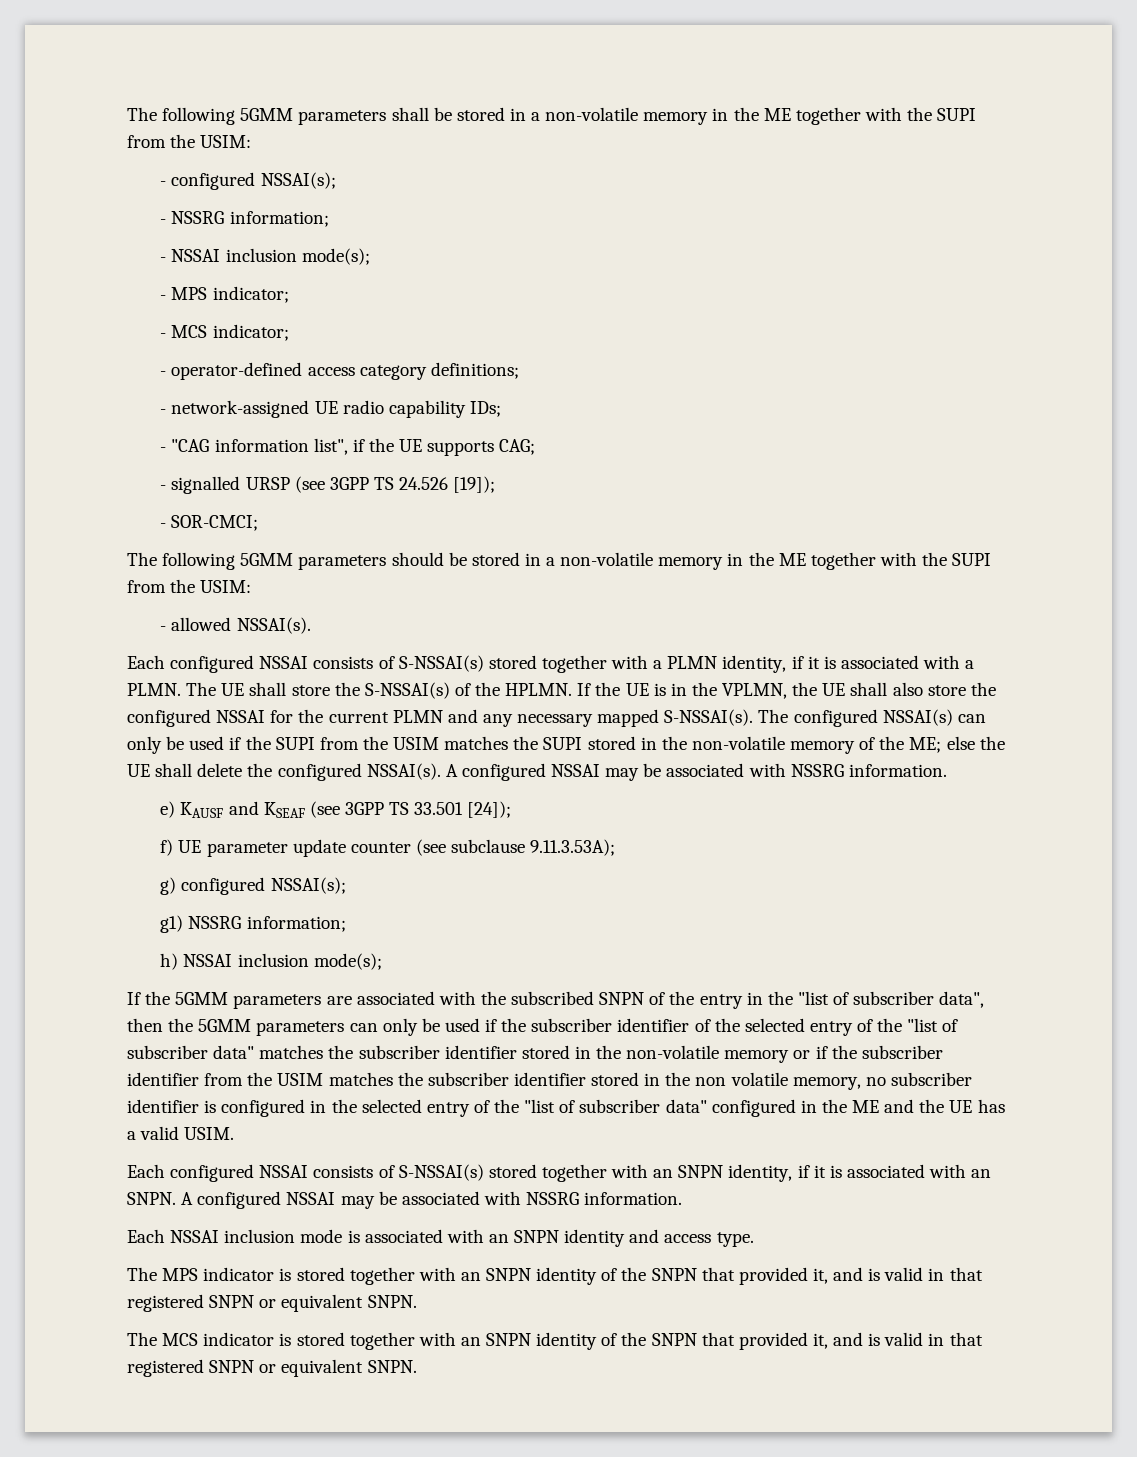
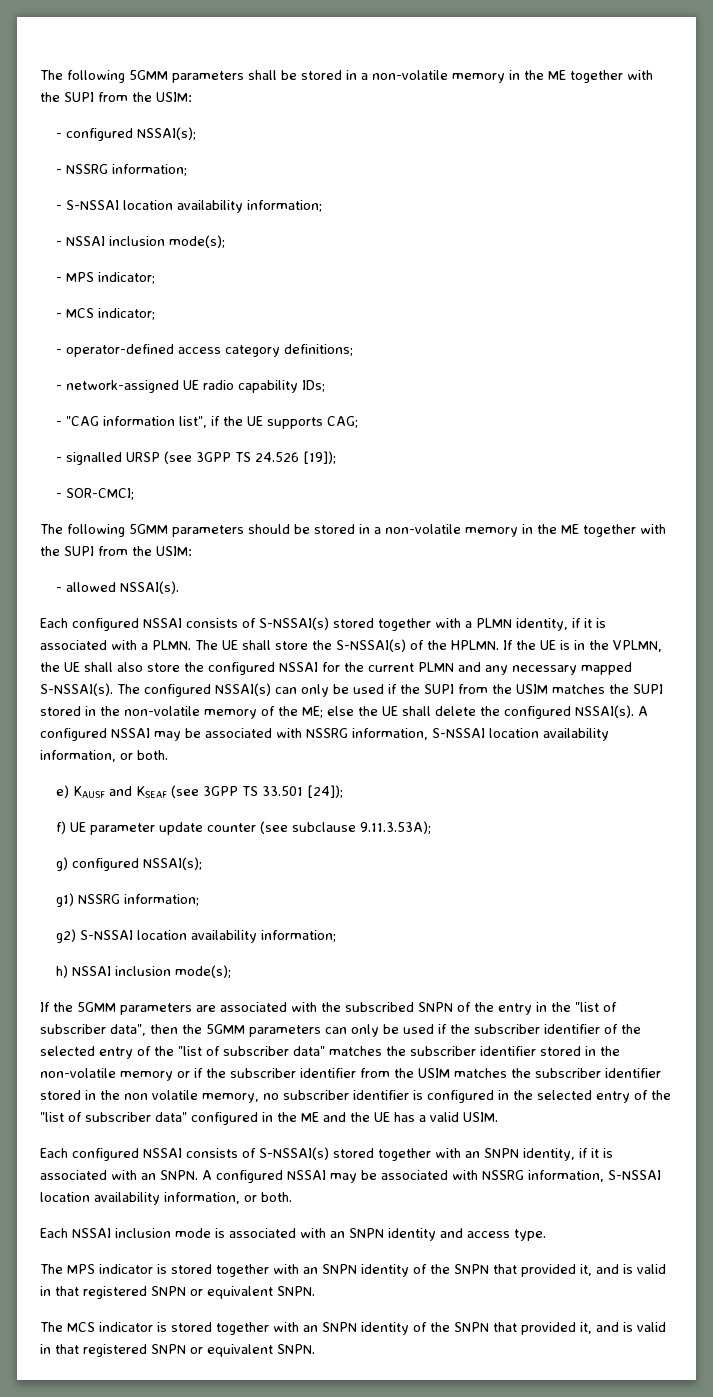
(329, 219) none -> [56,200,323,213] // - S-NSSAI location availability information;
[848,764,947,777] information. -> [352,728,609,741] [40,750,168,762] information, S-NSSAI location availability information, or both.
(346, 924) none -> [56,929,337,943] // g2) S-NSSAI location availability information;
[584,1192,683,1205] information. -> [528,1170,661,1182] [40,1192,292,1205] information, S-NSSAI location availability information, or both.

